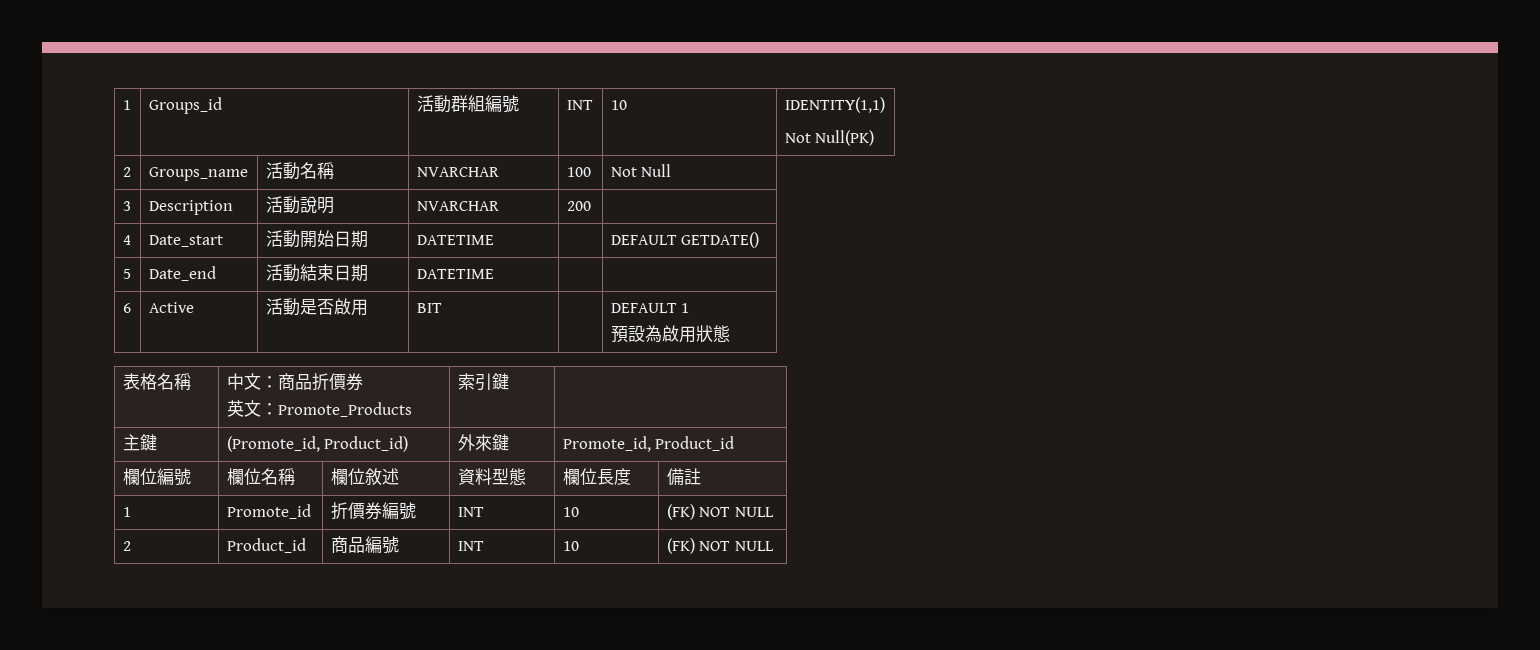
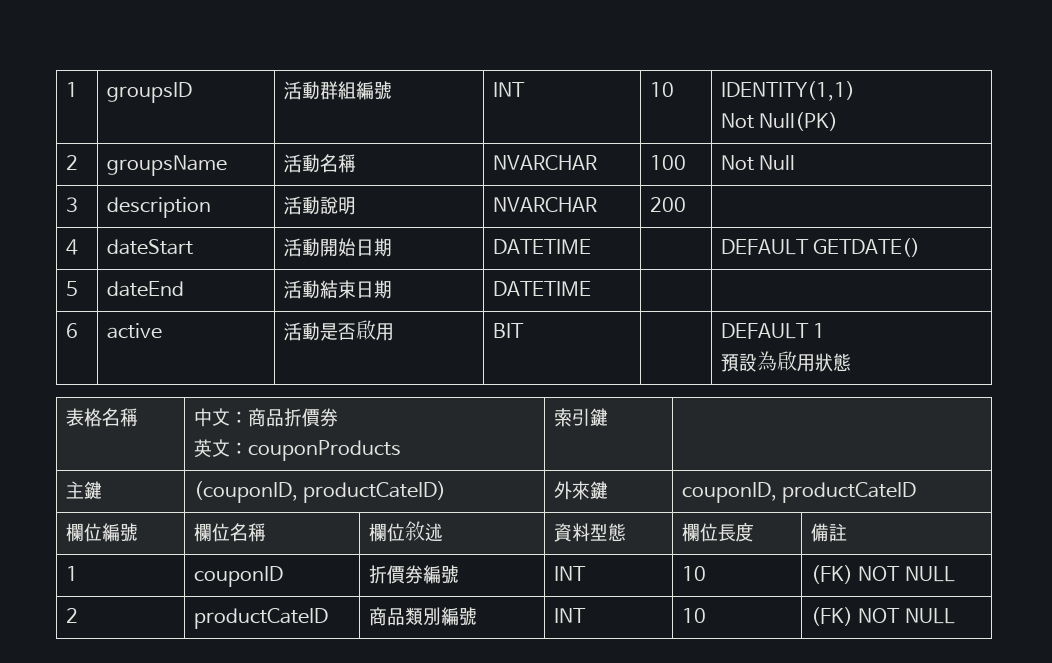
[122,100,131,110] [148,97,222,114] 1 | Groups_id -> [65,82,78,97] [106,82,192,103] 1 | groupsID
[148,167,248,181] Groups_name -> [106,155,227,176] groupsName
[148,200,233,215] Description -> [106,197,211,218] description
[148,235,223,247] Date_start -> [106,239,193,255] dateStart
[148,266,216,281] Date_end -> [106,281,184,297] dateEnd
[148,302,194,313] Active -> [106,323,162,339] active
[277,402,412,417] Promote_Products -> [247,440,401,461] couponProducts
[226,436,409,452] (Promote_id, Product_id) -> [193,481,447,503] (couponID, productCateID)
[562,436,735,452] Promote_id, Product_id -> [681,482,917,503] couponID, productCateID
[226,504,311,519] Promote_id -> [193,566,283,587] couponID
[226,538,306,553] [330,536,365,553] Product_id | 商品 -> [193,608,328,629] [368,607,441,626] productCateID | 商品類別

